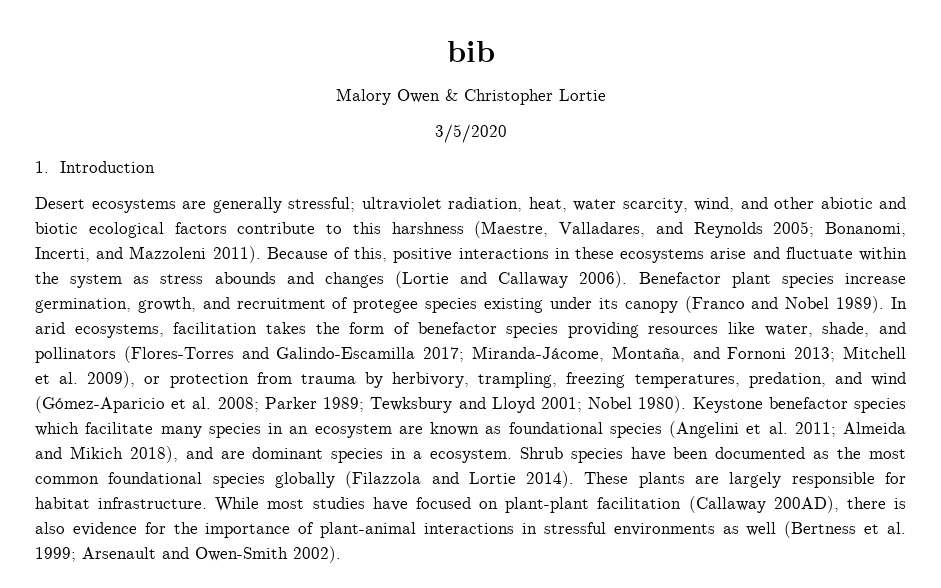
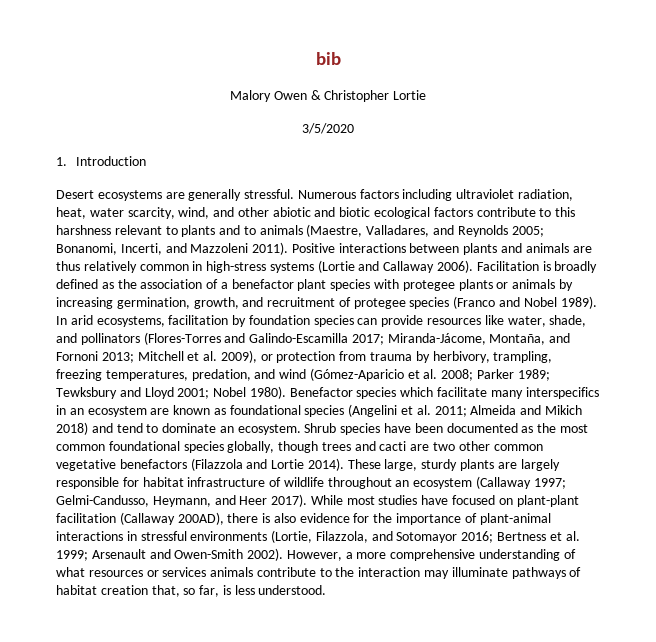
[288,197,355,212] stressful; -> [244,189,453,201] stressful. Numerous factors including
(464, 228) none -> [114,225,303,237] relevant to plants and to animals
[266,247,908,263] [35,271,906,288] Because of this, positive interactions in these ecosystems arise and fluctuate within the system as stress abounds and changes (Lortie and Callaway 2006). Benefactor plant species increase -> [291,243,592,255] [56,260,598,273] [56,279,573,291] [56,297,113,309] Positive interactions between plants and animals are thus relatively common in high-stress systems (Lortie and Callaway 2006). Facilitation is broadly defined as the association of a benefactor plant species with protegee plants or animals by increasing
[484,297,678,313] existing under its canopy -> (450, 303) none
[265,322,639,338] takes the form of benefactor species providing -> [232,315,424,327] by foundation species can provide
[692,397,848,413] Keystone benefactor -> [289,387,353,397] Benefactor
[208,423,261,438] species -> [525,387,599,399] interspecifics
[129,446,423,463] 2018), and are dominant species in a -> [56,422,234,435] 2018) and tend to dominate an
[274,472,335,488] globally -> [227,441,543,453] [56,459,187,471] globally, though trees and cacti are two other common vegetative benefactors
(629, 478) none -> [384,459,458,471] large, sturdy
[98,497,208,509] infrastructure. -> [187,476,566,489] [56,494,308,507] infrastructure of wildlife throughout an ecosystem (Callaway 1997; Gelmi-Candusso, Heymann, and Heer 2017).
[722,521,857,538] as well (Bertness -> [271,530,547,543] (Lortie, Filazzola, and Sotomayor 2016; Bertness
(341, 554) none -> [286,549,576,561] [56,567,582,579] [56,585,327,597] However, a more comprehensive understanding of what resources or services animals contribute to the interaction may illuminate pathways of habitat creation that, so far, is less understood.

